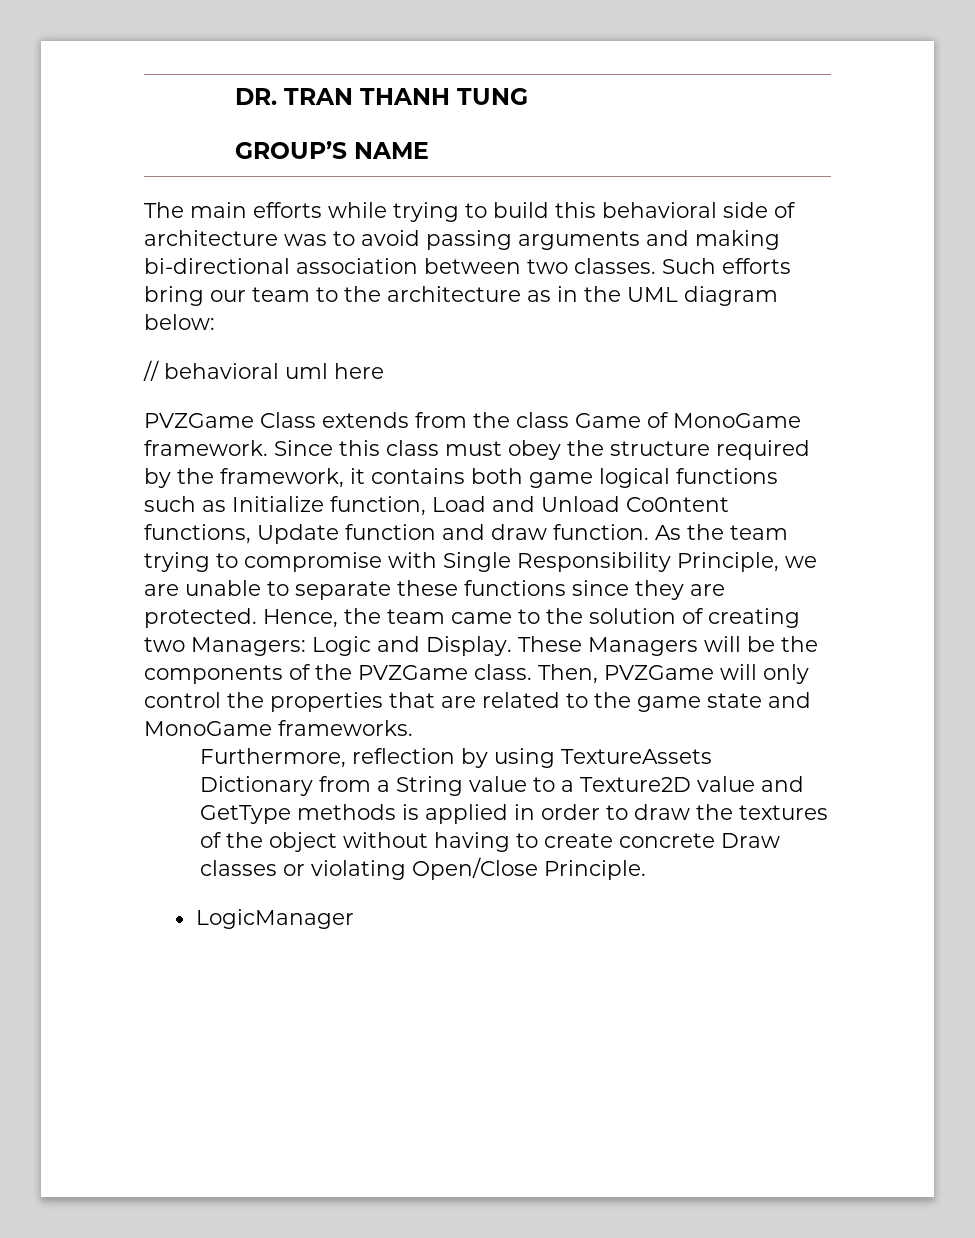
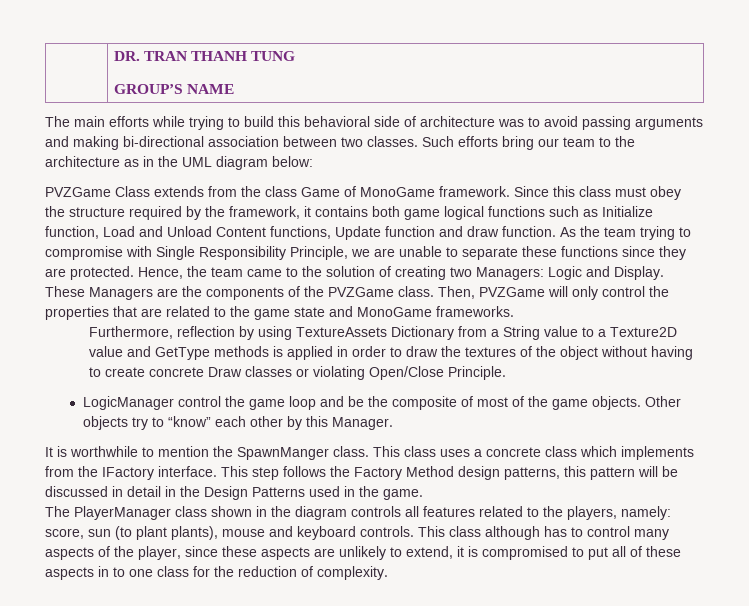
[143,360,384,381] // // behavioral uml here -> (313, 161) none
[626,497,729,512] Co0ntent -> [216,227,266,237] Content
[704,636,775,652] will be -> [157,288,178,297] are
(354, 919) none -> [177,396,681,410] [82,416,393,430] [45,446,694,460] [45,466,678,480] [45,486,423,500] [45,506,671,520] [45,526,669,540] [45,546,681,560] [45,566,388,580] control the game loop and be the composite of most of the game objects. Other objects try to “know” each other by this Manager. // It is worthwhile to mention the SpawnManger class. This class uses a concrete class which implements from the IFactory interface. This step follows the Factory Method design patterns, this pattern will be discussed in detail in the Design Patterns used in the game. // The PlayerManager class shown in the diagram controls all features related to the players, namely: score, sun (to plant plants), mouse and keyboard controls. This class although has to control many aspects of the player, since these aspects are unlikely to extend, it is compromised to put all of these aspects in to one class for the reduction of complexity.

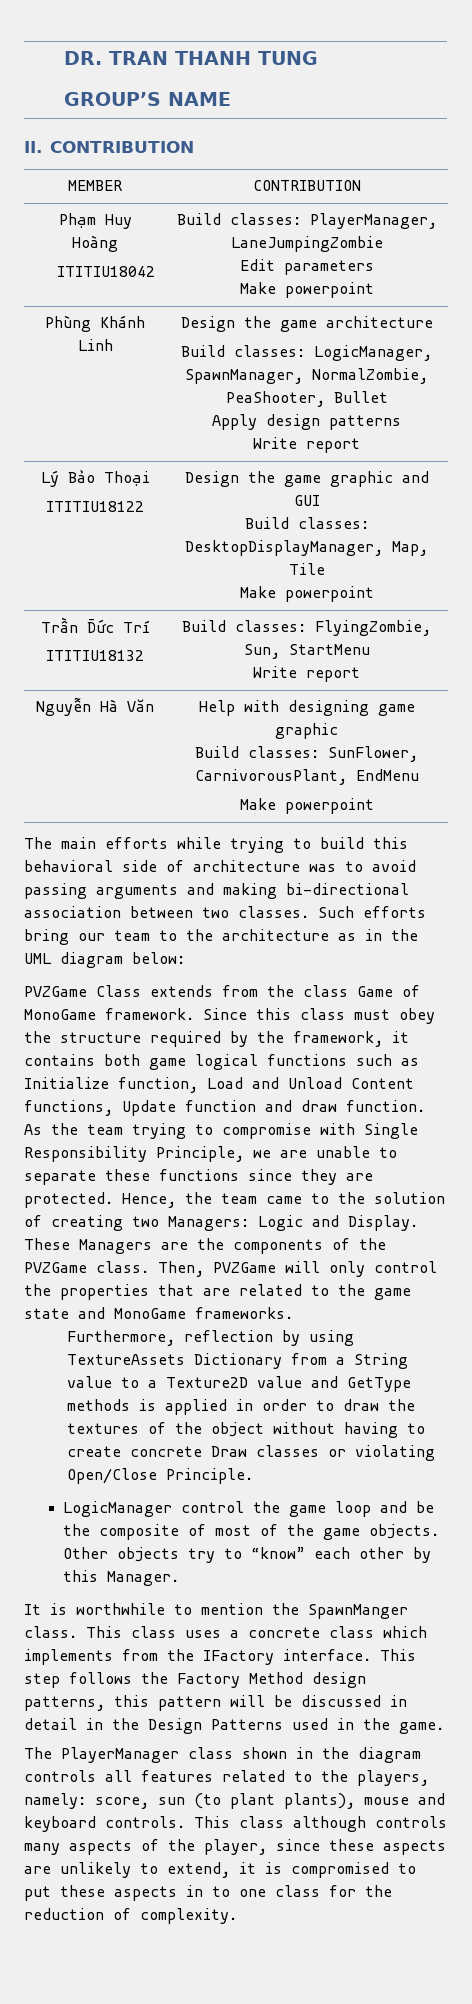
(234, 89) none -> [24,141,194,153] [68,180,122,191] [252,180,361,191] [58,213,132,229] [72,235,118,252] [57,266,156,277] [176,213,437,229] [230,236,383,252] [239,259,374,275] [239,282,374,298] [45,315,145,332] [77,339,113,351] [180,316,433,332] [181,345,432,361] [185,368,428,384] [225,391,388,407] [212,414,401,430] [253,437,360,453] [40,470,150,487] [46,501,144,512] [184,471,429,487] [293,495,320,506] [244,517,369,529] [185,540,428,556] [288,563,325,575] [239,586,374,602] [40,617,150,633] [46,650,144,661] [182,620,431,636] [243,644,370,659] [253,666,360,682] [36,697,154,716] [198,700,415,716] [275,723,338,739] [195,746,418,762] [194,769,419,785] [239,798,374,814] // II. CONTRIBUTION // MEMBER | CONTRIBUTION // Phạm Huy Hoàng // ITITIU18042 | Build classes: PlayerManager, LaneJumpingZombie // Edit parameters // Make powerpoint // Phùng Khánh Linh | Design the game architecture // Build classes: LogicManager, SpawnManager, NormalZombie, PeaShooter, Bullet // Apply design patterns // Write report // Lý Bảo Thoại // ITITIU18122 | Design the game graphic and GUI // Build classes: DesktopDisplayManager, Map, Tile // Make powerpoint // Trần Đức Trí // ITITIU18132 | Build classes: FlyingZombie, Sun, StartMenu // Write report // Nguyễn Hà Văn | Help with designing game graphic // Build classes: SunFlower, CarnivorousPlant, EndMenu // Make powerpoint
[544,526,630,537] has to control -> [375,1816,447,1828] controls
[612,546,642,557] all of -> (51, 1893) none

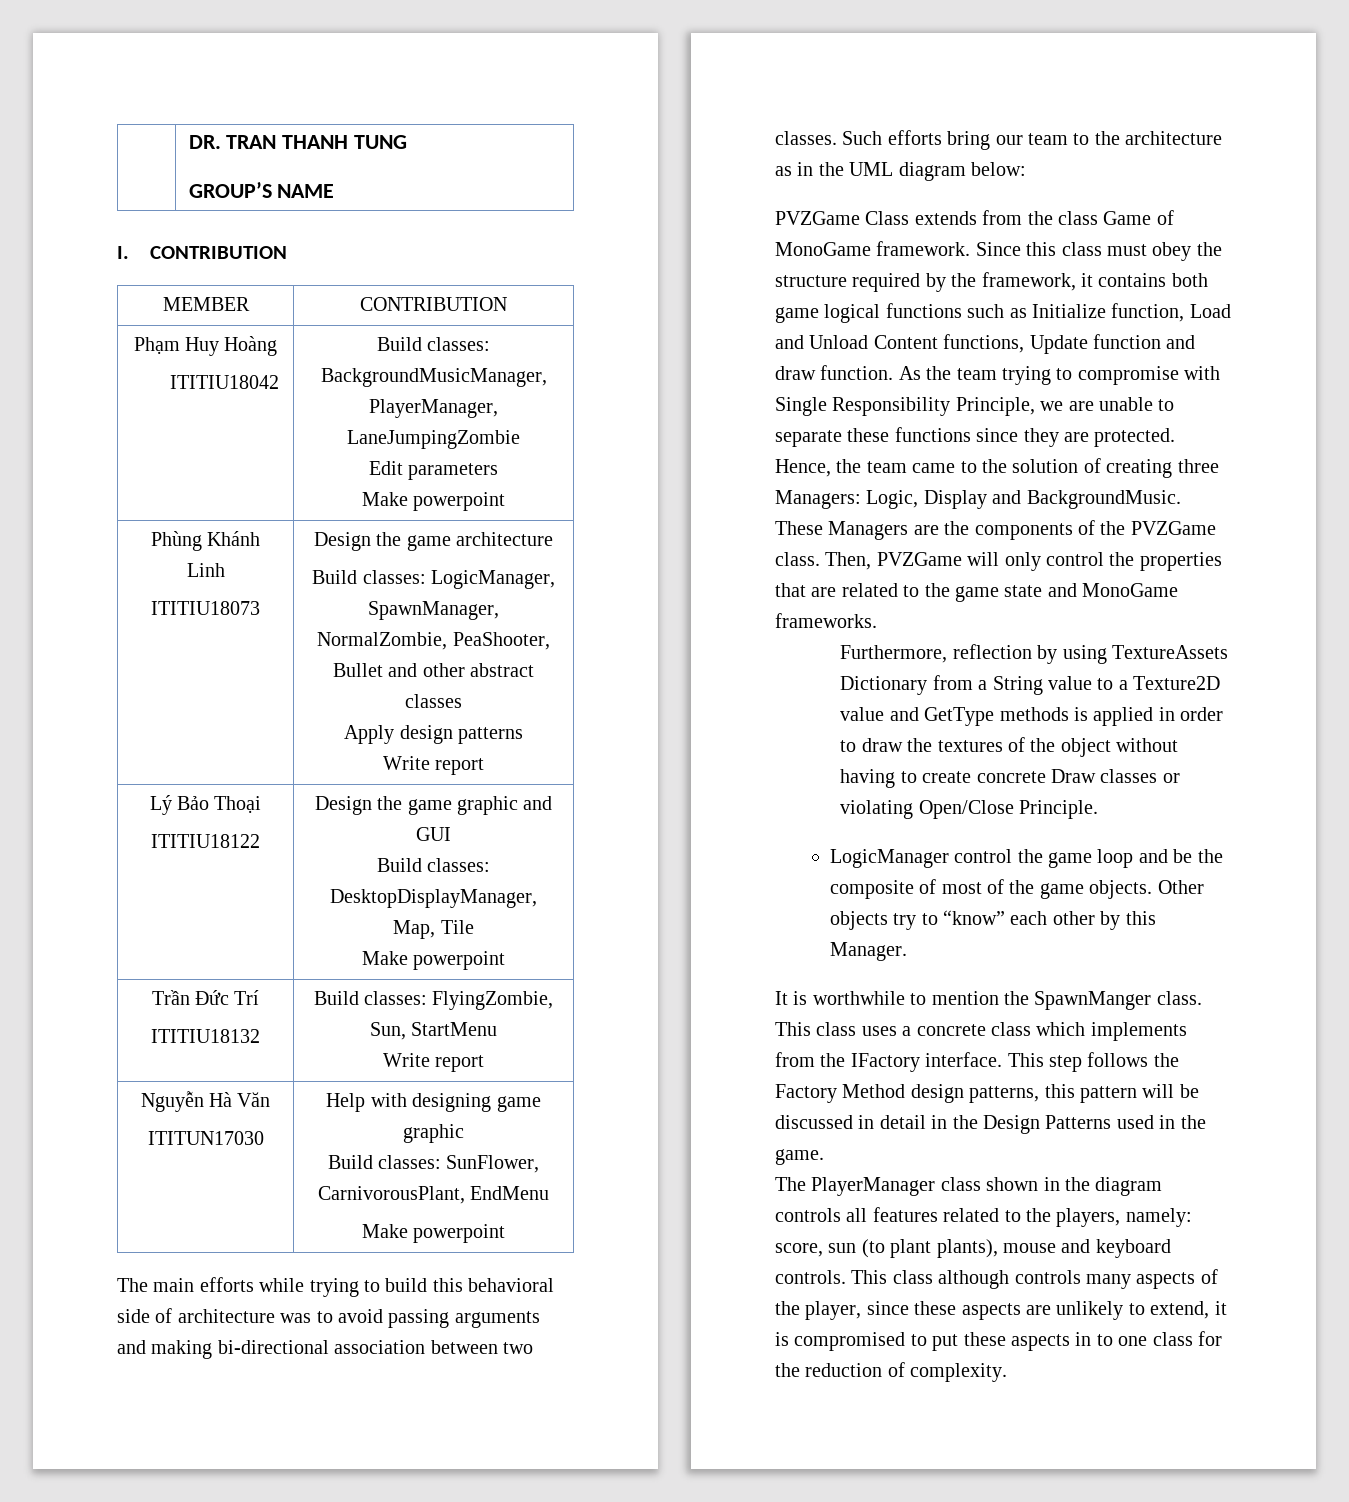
[24,141,42,153] II. -> [117,246,129,259] I.
(301, 219) none -> [320,368,547,387] BackgroundMusicManager,
(113, 345) none -> [151,601,260,615] // ITITIU18073
(388, 397) none -> [388,663,535,677] [405,694,462,708] and other abstract classes
(154, 705) none -> [147,1131,264,1145] // ITITUN17030
[132,1215,418,1231] two Managers: Logic and Display. -> [1177,459,1219,473] [775,490,1181,509] three Managers: Logic, Display and BackgroundMusic.

